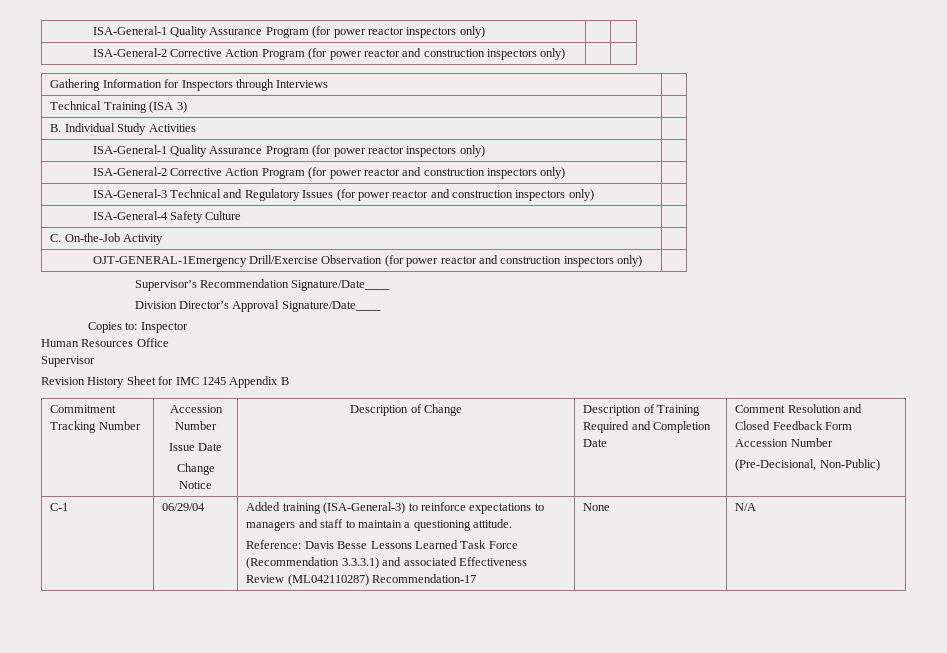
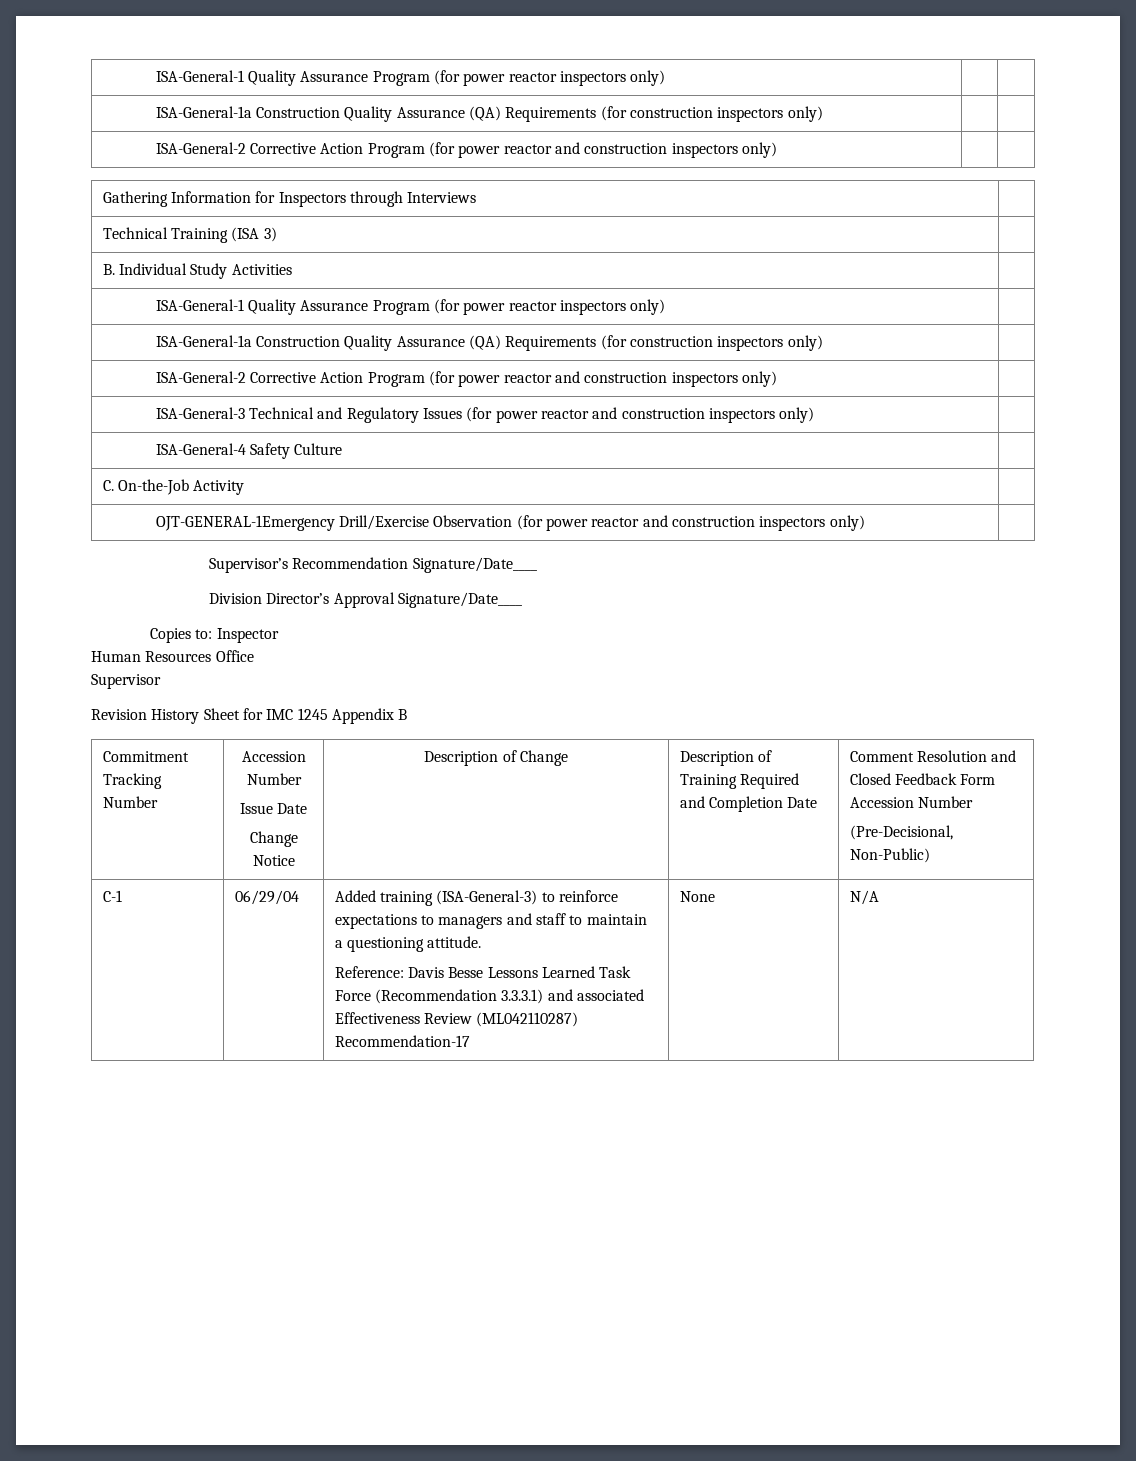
(485, 32) none -> [155,106,823,122] // ISA-General-1a Construction Quality Assurance (QA) Requirements (for construction inspectors only) | |
(485, 151) none -> [155,335,823,351] // ISA-General-1a Construction Quality Assurance (QA) Requirements (for construction inspectors only) |

